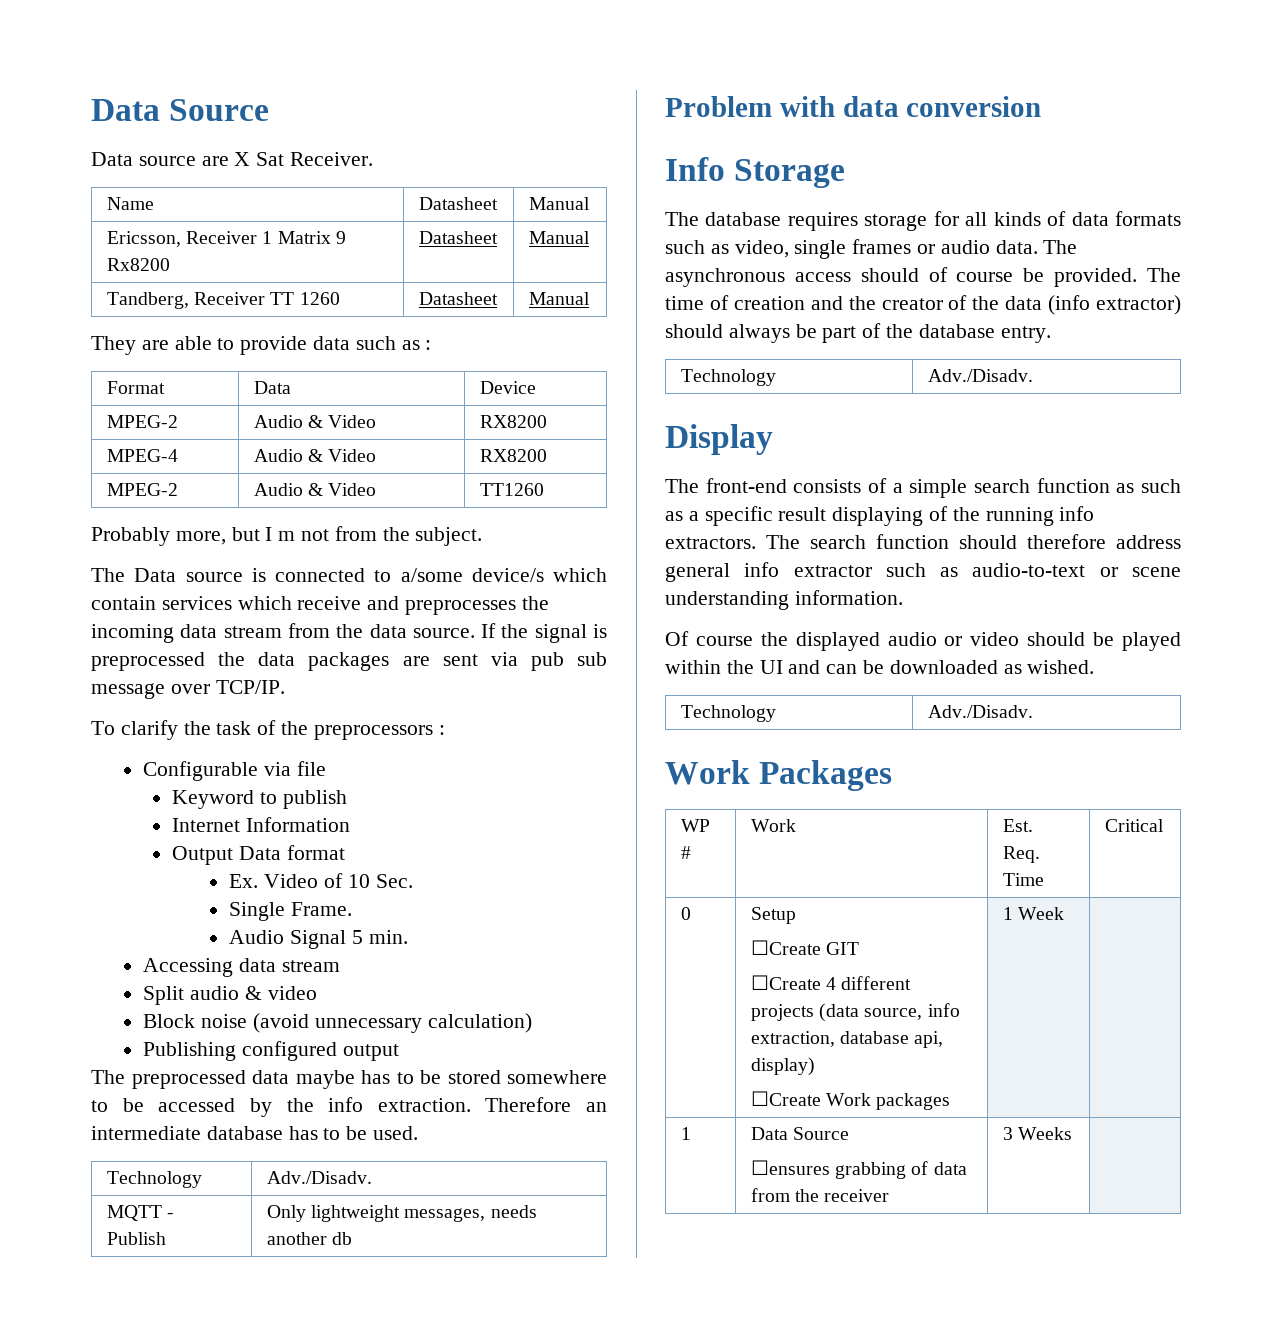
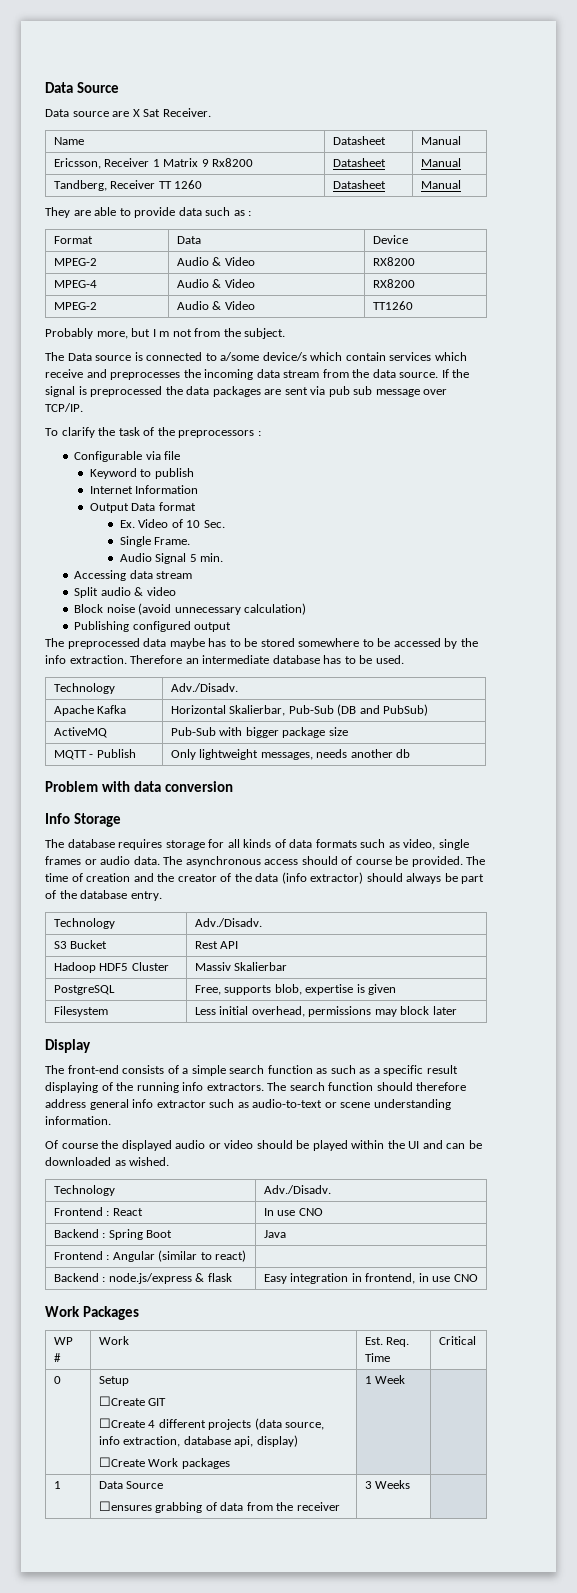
(372, 1177) none -> [53,705,127,716] [170,704,429,716] [53,727,107,738] [170,727,348,738] // Apache Kafka | Horizontal Skalierbar, Pub-Sub (DB and PubSub) // ActiveMQ | Pub-Sub with bigger package size
(1033, 375) none -> [53,940,108,949] [194,941,239,949] [53,962,169,973] [194,962,288,971] [53,985,115,995] [194,984,397,995] [53,1006,108,1017] [194,1006,457,1017] // S3 Bucket | Rest API // Hadoop HDF5 Cluster | Massiv Skalierbar // PostgreSQL | Free, supports blob, expertise is given // Filesystem | Less initial overhead, permissions may block later
(1033, 711) none -> [53,1207,143,1216] [263,1208,323,1216] [53,1229,173,1240] [263,1230,286,1238] [53,1250,247,1262] [53,1273,232,1284] [263,1273,478,1284] // Frontend : React | In use CNO // Backend : Spring Boot | Java // Frontend : Angular (similar to react) | // Backend : node.js/express & flask | Easy integration in frontend, in use CNO

